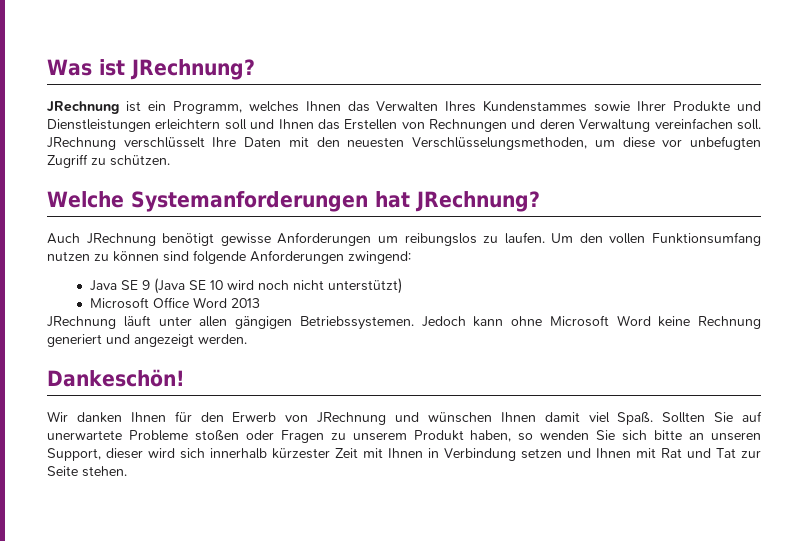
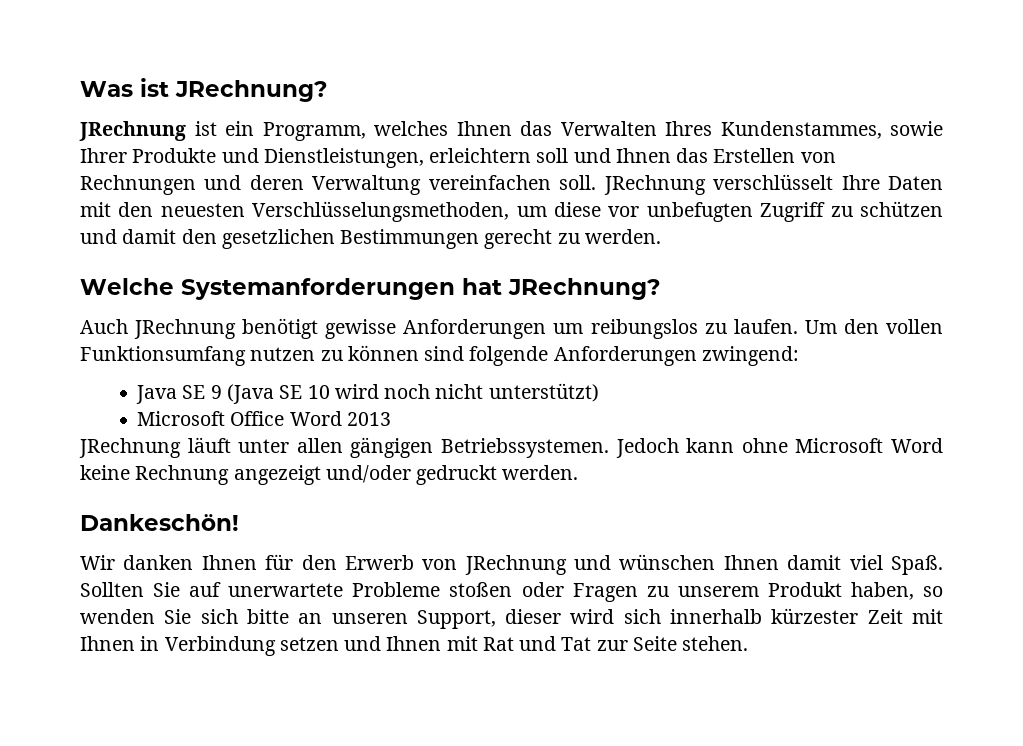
[483,100,588,112] Kundenstammes -> [720,121,882,139] Kundenstammes,
[47,119,151,132] Dienstleistungen -> [263,148,424,168] Dienstleistungen,
[110,155,170,166] schützen. -> [859,201,943,217] [80,229,661,249] schützen und damit den gesetzlichen Bestimmungen gerecht zu werden.
[47,334,194,347] generiert und angezeigt -> [233,465,498,485] angezeigt und/oder gedruckt

